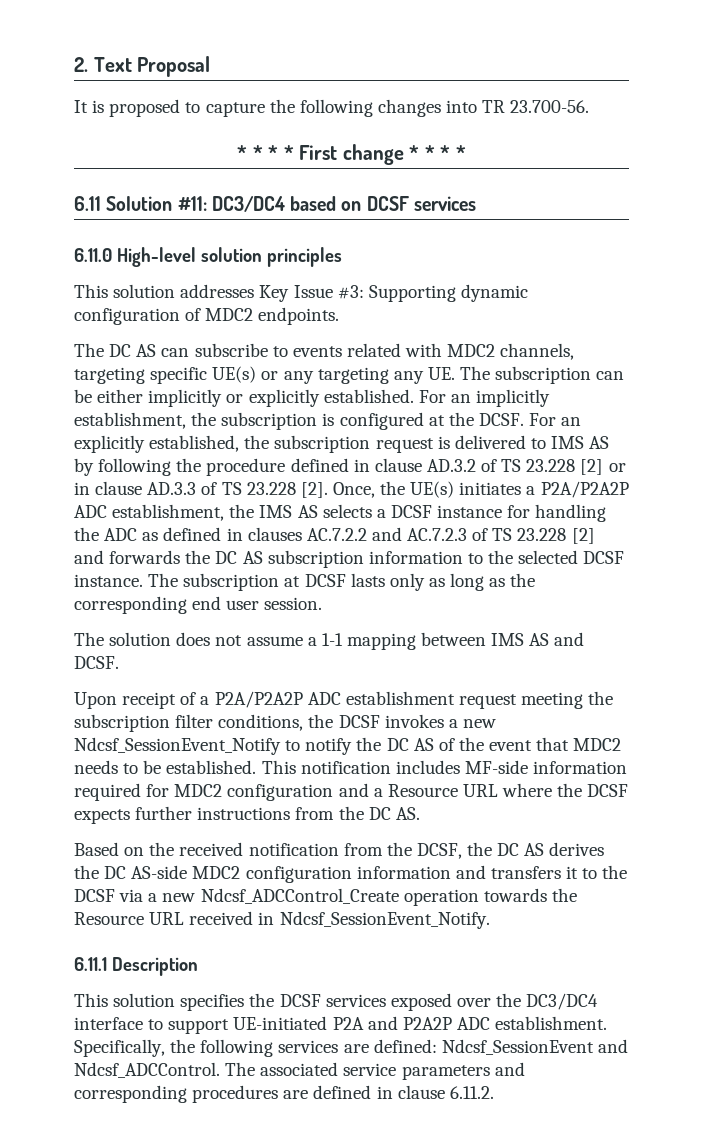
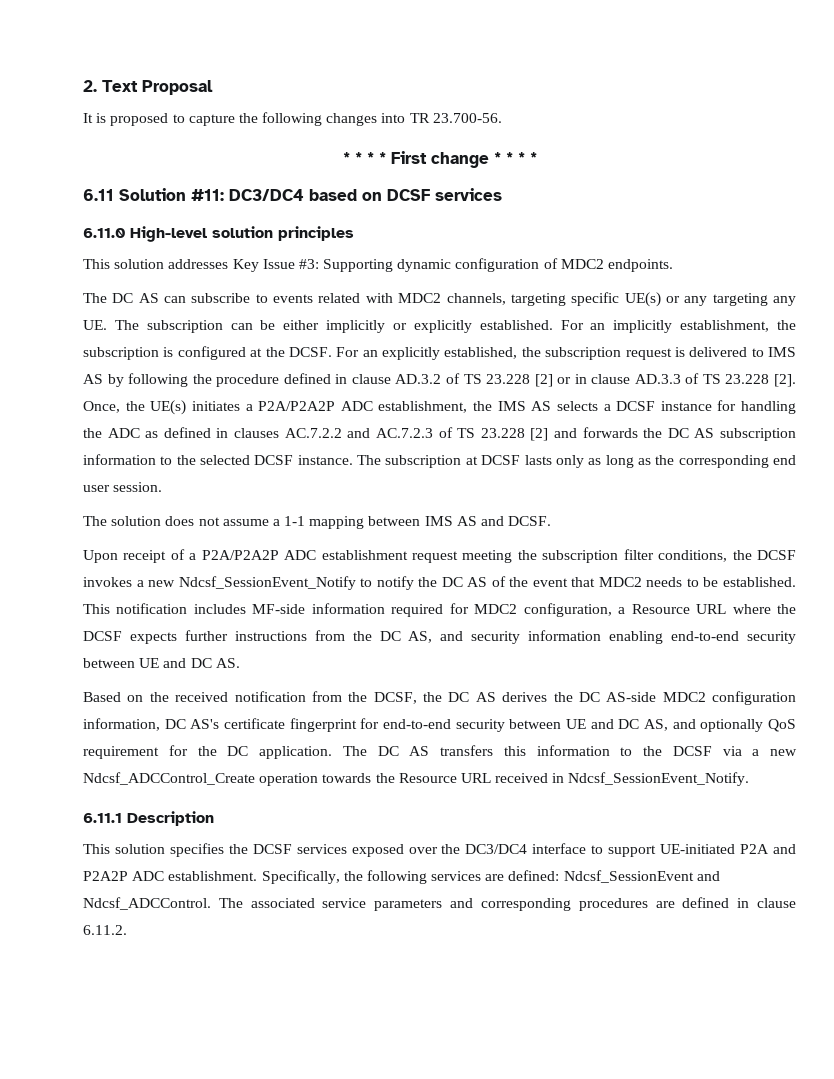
[227,783,369,801] configuration and -> [523,603,612,617] configuration,
(391, 813) none -> [408,630,796,644] [83,658,212,668] AS, and security information enabling end-to-end security between UE and DC
[356,865,579,879] information and transfers it -> [83,718,796,732] [83,745,610,759] information, DC AS's certificate fingerprint for end-to-end security between UE and DC AS, and optionally QoS requirement for the DC application. The DC AS transfers this information

